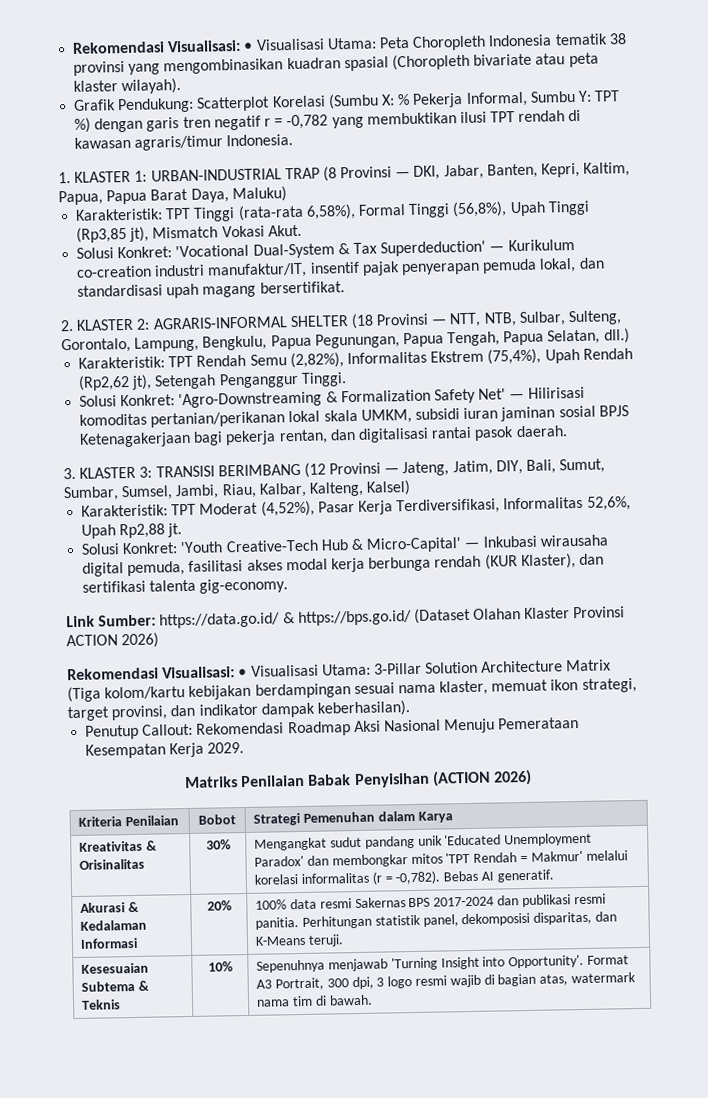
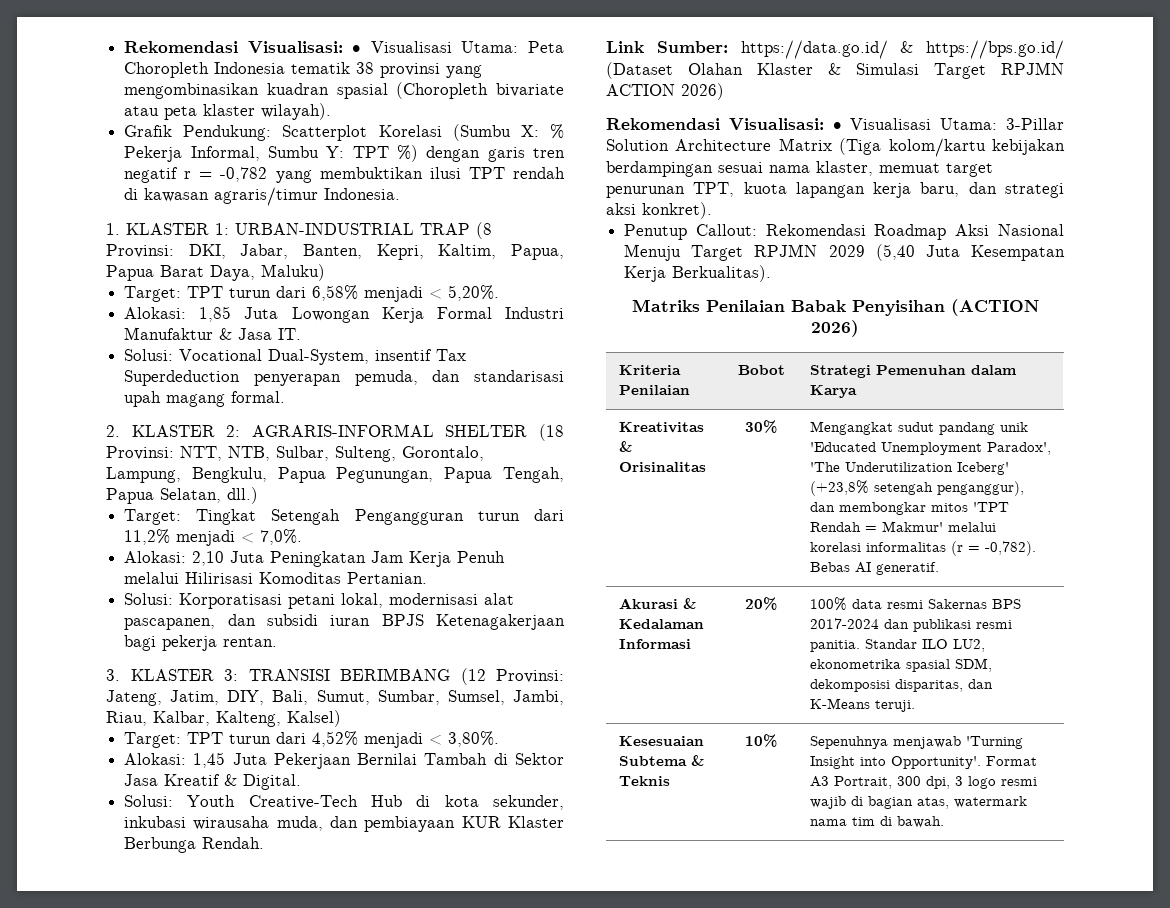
[340,166,411,179] Provinsi — -> [106,244,174,258] Provinsi:
[75,200,590,222] [76,224,302,243] [76,239,575,259] [76,257,605,279] [77,284,164,297] Karakteristik: TPT Tinggi (rata-rata 6,58%), Formal Tinggi (56,8%), Upah Tinggi (Rp3,85 jt), Mismatch Vokasi Akut. // Solusi Konkret: 'Vocational Dual-System & Tax Superdeduction' — Kurikulum co-creation industri manufaktur/IT, insentif pajak penyerapan pemuda lokal, dan standardisasi -> [124,285,500,302] [124,306,564,323] [124,327,302,340] [124,349,467,365] [124,370,564,386] Target: TPT turun dari 6,58% menjadi < 5,20%. // Alokasi: 1,85 Juta Lowongan Kerja Formal Industri Manufaktur & Jasa IT. // Solusi: Vocational Dual-System, insentif Tax Superdeduction penyerapan pemuda, dan standarisasi
[259,281,345,294] bersertifikat. -> [231,391,286,403] formal.
[376,313,448,326] Provinsi — -> [106,446,174,460] Provinsi:
[78,348,633,369] [78,372,347,391] [79,386,585,409] [79,405,629,428] [79,425,568,448] Karakteristik: TPT Rendah Semu (2,82%), Informalitas Ekstrem (75,4%), Upah Rendah (Rp2,62 jt), Setengah Penganggur Tinggi. // Solusi Konkret: 'Agro-Downstreaming & Formalization Safety Net' — Hilirisasi komoditas pertanian/perikanan lokal skala UMKM, subsidi iuran jaminan sosial BPJS Ketenagakerjaan bagi pekerja rentan, dan digitalisasi rantai pasok daerah. -> [124,509,564,525] [124,529,303,546] [124,551,506,567] [124,572,428,584] [124,593,515,609] [124,614,565,630] [124,635,278,651] Target: Tingkat Setengah Pengangguran turun dari 11,2% menjadi < 7,0%. // Alokasi: 2,10 Juta Peningkatan Jam Kerja Penuh melalui Hilirisasi Komoditas Pertanian. // Solusi: Korporatisasi petani lokal, modernisasi alat pascapanen, dan subsidi iuran BPJS Ketenagakerjaan bagi pekerja rentan.
[329,462,400,475] Provinsi — -> [496,669,564,683] Provinsi:
[81,496,631,517] [81,523,183,539] [81,534,608,555] [82,553,604,577] [82,578,289,594] Karakteristik: TPT Moderat (4,52%), Pasar Kerja Terdiversifikasi, Informalitas 52,6%, Upah Rp2,88 jt. // Solusi Konkret: 'Youth Creative-Tech Hub & Micro-Capital' — Inkubasi wirausaha digital pemuda, fasilitasi akses modal kerja berbunga rendah (KUR Klaster), dan sertifikasi talenta gig-economy. -> [124,731,500,748] [124,752,564,769] [124,774,302,790] [124,795,564,810] [124,816,564,832] [124,837,265,853] Target: TPT turun dari 4,52% menjadi < 3,80%. // Alokasi: 1,45 Juta Pekerjaan Bernilai Tambah di Sektor Jasa Kreatif & Digital. // Solusi: Youth Creative-Tech Hub di kota sekunder, inkubasi wirausaha muda, dan pembiayaan KUR Klaster Berbunga Rendah.
[573,606,626,619] Provinsi -> [828,62,1064,79] & Simulasi Target RPJMN
[550,677,637,693] [67,700,410,722] ikon strategi, target provinsi, dan indikator dampak keberhasilan). -> [946,163,993,177] [606,182,1064,198] [606,202,712,219] target penurunan TPT, kuota lapangan kerja baru, dan strategi aksi konkret).
[498,717,580,730] Pemerataan -> [691,244,960,261] Target RPJMN 2029 (5,40 Juta
[207,741,245,754] 2029. -> [672,265,772,282] Berkualitas).
[254,855,305,867] Paradox' -> [986,442,1051,455] [809,462,1009,475] [809,480,1024,496] Paradox', 'The Underutilization Iceberg' (+23,8% setengah penganggur),
[302,914,459,929] Perhitungan statistik panel, -> [864,639,985,652] [809,658,992,672] Standar ILO LU2, ekonometrika spasial SDM,

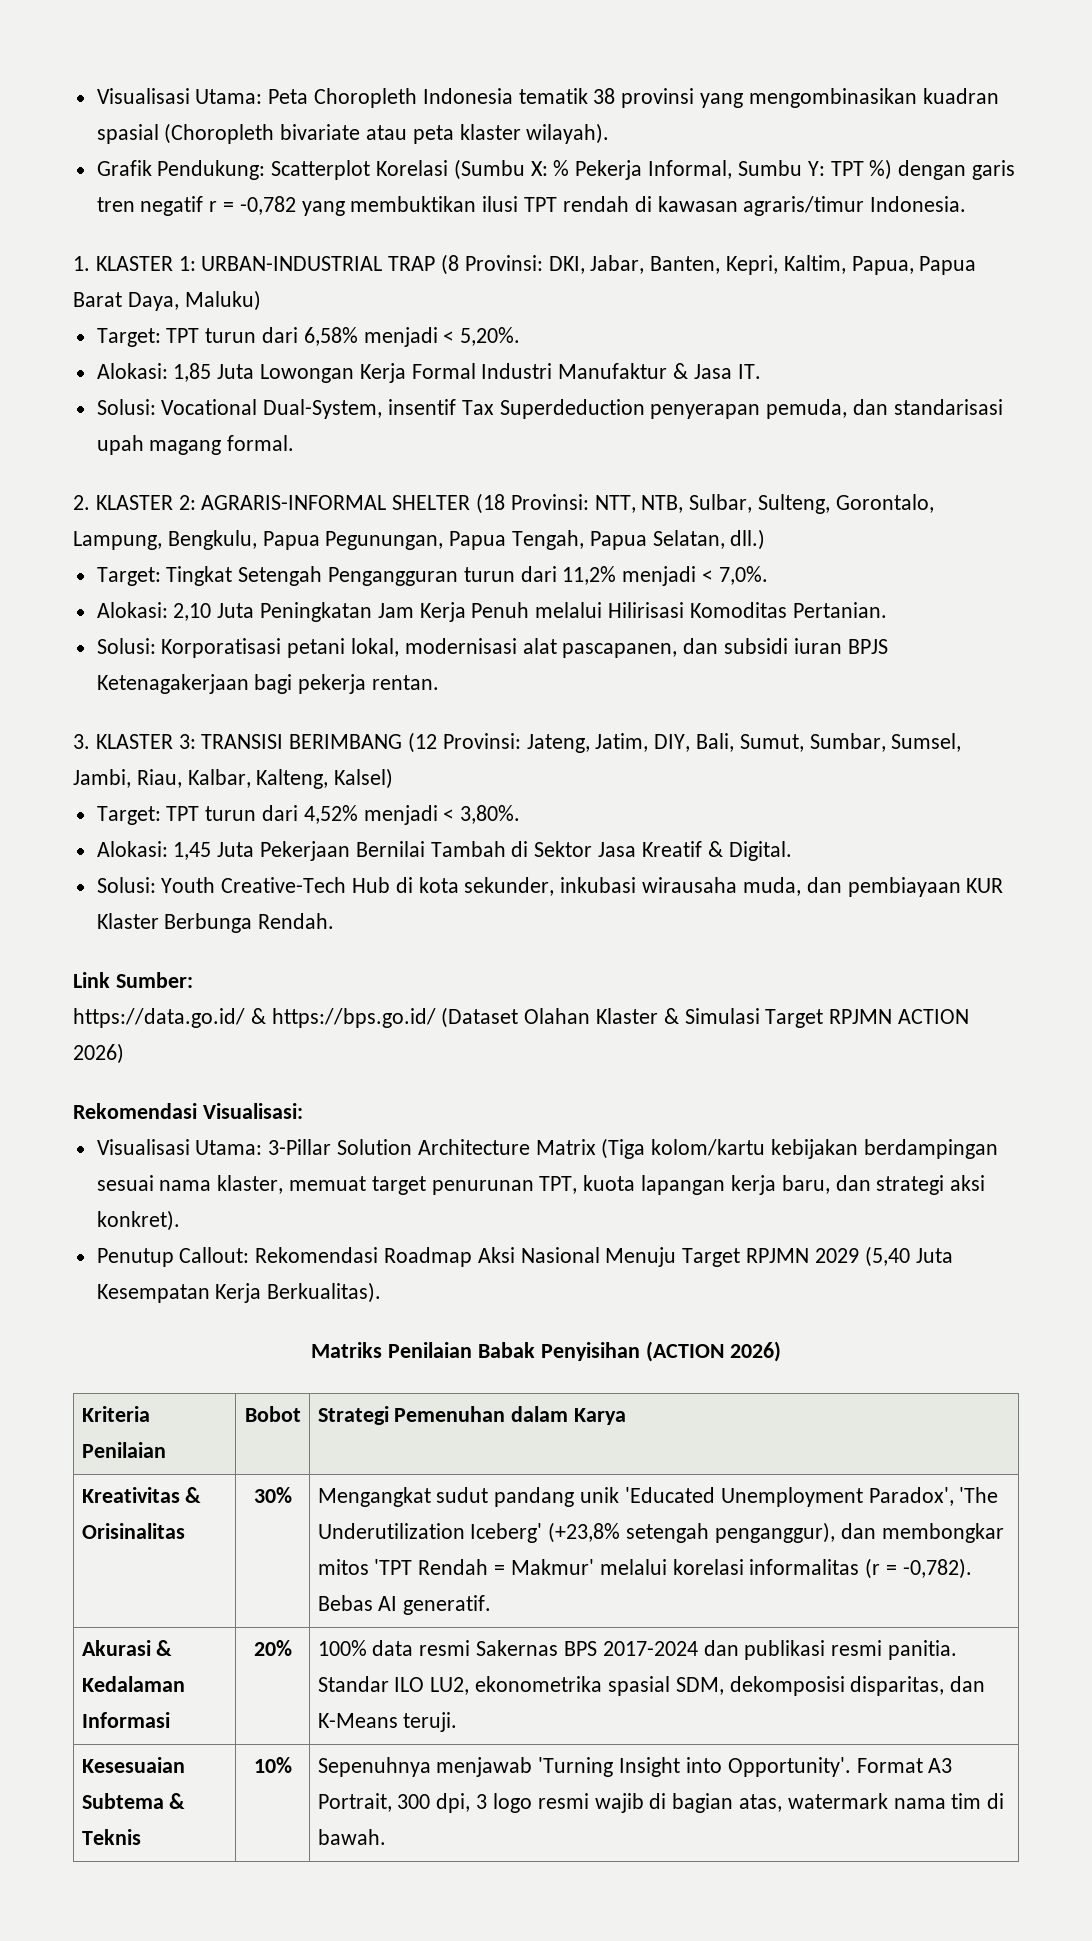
[124,41,362,53] Rekomendasi Visualisasi: • -> (96, 96) none
(728, 47) none -> (193, 980) //
[832,122,842,130] • -> (303, 1111) //

